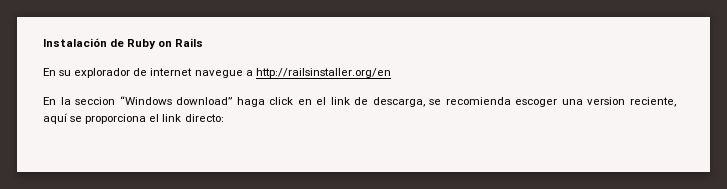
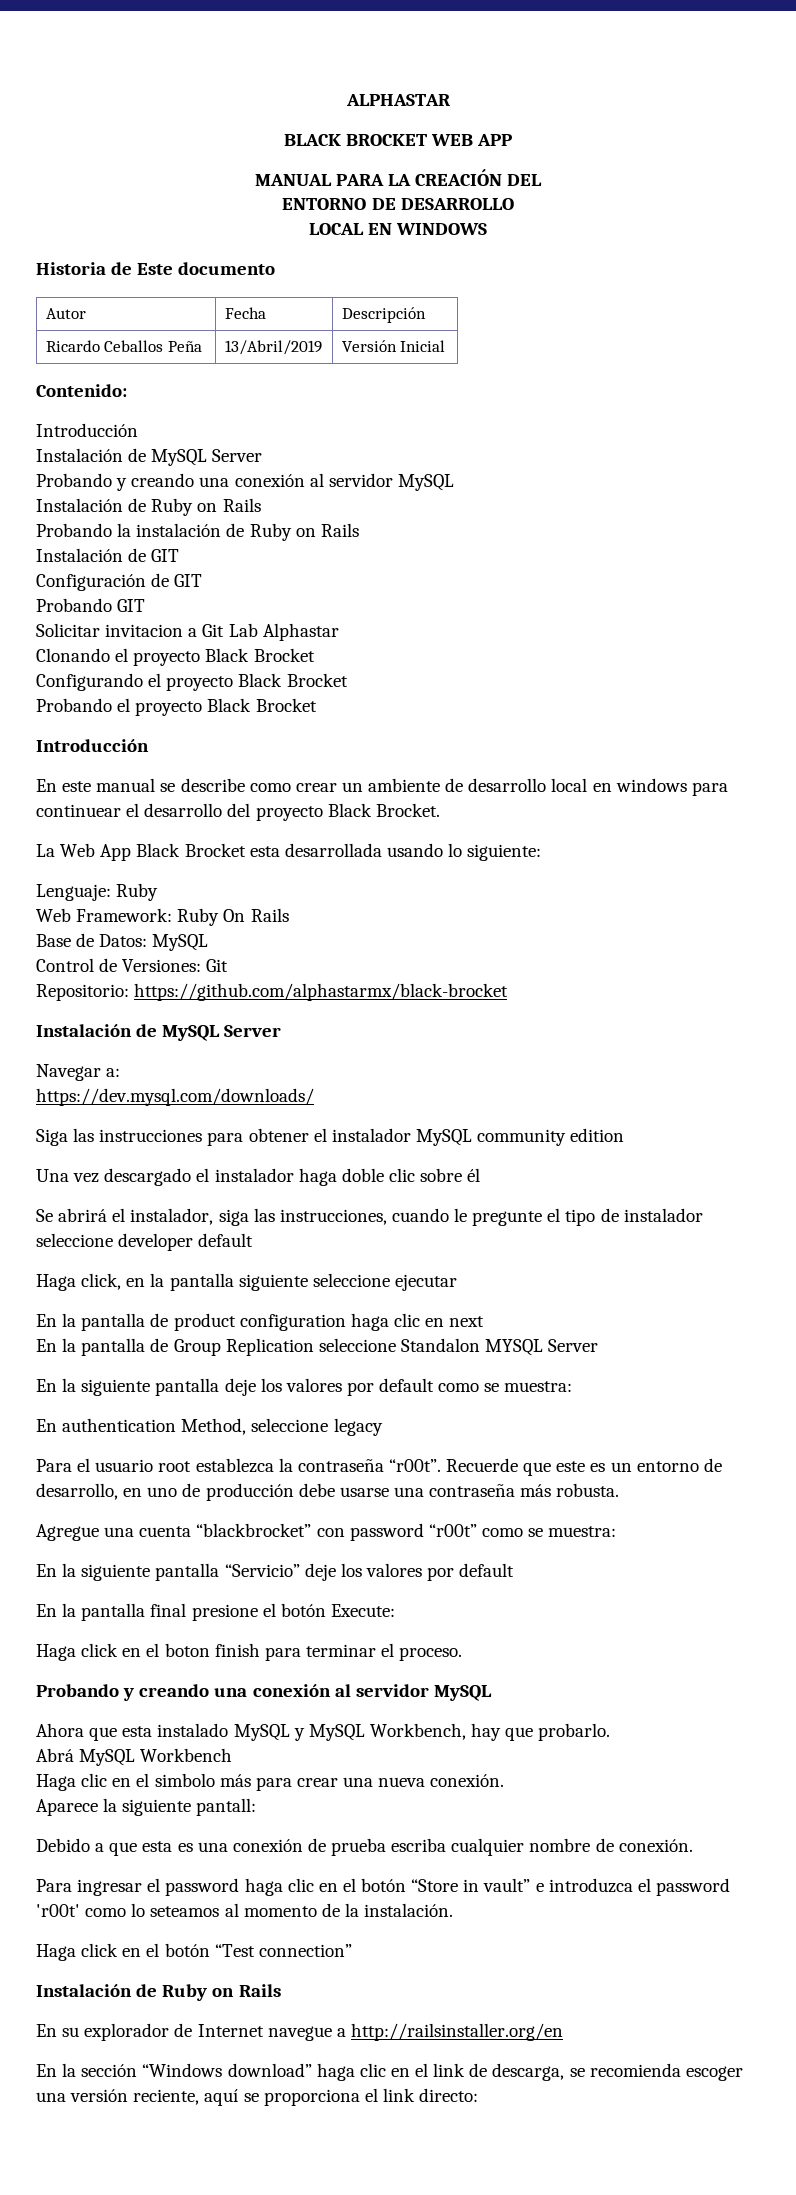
(43, 42) none -> [345,94,450,106] [283,134,513,146] [254,169,543,186] [282,198,514,210] [308,223,488,235] [36,262,276,275] [45,308,86,319] [224,307,266,319] [341,307,426,323] [45,340,202,352] [224,340,322,355] [341,340,446,352] [36,384,127,397] [36,423,138,437] [36,448,263,466] [36,473,454,491] [36,498,261,516] [36,523,359,541] [36,548,180,562] [36,573,203,591] [36,598,146,612] [36,623,339,641] [36,648,315,666] [36,673,348,691] [36,698,317,716] [36,739,149,752] [36,778,728,796] [36,803,440,821] [36,843,542,861] [36,883,159,901] [36,908,289,926] [36,933,209,951] [36,958,229,972] [36,983,509,1001] [36,1024,282,1041] [36,1064,121,1081] [36,1088,314,1106] [36,1128,625,1146] [36,1168,481,1186] [36,1208,703,1226] [36,1233,254,1251] [36,1273,457,1291] [36,1313,485,1331] [36,1338,599,1356] [36,1378,573,1396] [36,1418,383,1436] [36,1458,722,1476] [36,1483,620,1501] [36,1523,617,1541] [36,1563,515,1581] [36,1603,395,1621] [36,1643,463,1661] [36,1684,492,1701] [36,1723,611,1741] [36,1748,233,1766] [36,1773,505,1791] [36,1798,257,1816] [36,1838,693,1856] [36,1878,730,1896] [36,1903,454,1917] [36,1943,352,1961] ALPHASTAR // BLACK BROCKET WEB APP // MANUAL PARA LA CREACIÓN DEL // ENTORNO DE DESARROLLO // LOCAL EN WINDOWS // Historia de Este documento // Autor | Fecha | Descripción // Ricardo Ceballos Peña | 13/Abril/2019 | Versión Inicial // Contenido: // Introducción // Instalación de MySQL Server // Probando y creando una conexión al servidor MySQL // Instalación de Ruby on Rails // Probando la instalación de Ruby on Rails // Instalación de GIT // Configuración de GIT // Probando GIT // Solicitar invitacion a Git Lab Alphastar // Clonando el proyecto Black Brocket // Configurando el proyecto Black Brocket // Probando el proyecto Black Brocket // Introducción // En este manual se describe como crear un ambiente de desarrollo local en windows para continuear el desarrollo del proyecto Black Brocket. // La Web App Black Brocket esta desarrollada usando lo siguiente: // Lenguaje: Ruby // Web Framework: Ruby On Rails // Base de Datos: MySQL // Control de Versiones: Git // Repositorio: https://github.com/alphastarmx/black-brocket // Instalación de MySQL Server // Navegar a: // https://dev.mysql.com/downloads/ // Siga las instrucciones para obtener el instalador MySQL community edition // Una vez descargado el instalador haga doble clic sobre él // Se abrirá el instalador, siga las instrucciones, cuando le pregunte el tipo de instalador seleccione developer default // Haga click, en la pantalla siguiente seleccione ejecutar // En la pantalla de product configuration haga clic en next // En la pantalla de Group Replication seleccione Standalon MYSQL Server // En la siguiente pantalla deje los valores por default como se muestra: // En authentication Method, seleccione legacy // Para el usuario root establezca la contraseña “r00t”. Recuerde que este es un entorno de desarrollo, en uno de producción debe usarse una contraseña más robusta. // Agregue una cuenta “blackbrocket” con password “r00t” como se muestra: // En la siguiente pantalla “Servicio” deje los valores por default // En la pantalla final presione el botón Execute: // Haga click en el boton finish para terminar el proceso. // Probando y creando una conexión al servidor MySQL // Ahora que esta instalado MySQL y MySQL Workbench, hay que probarlo. // Abrá MySQL Workbench // Haga clic en el simbolo más para crear una nueva conexión. // Aparece la siguiente pantall: // Debido a que esta es una conexión de prueba escriba cualquier nombre de conexión. // Para ingresar el password haga clic en el botón “Store in vault” e introduzca el password 'r00t' como lo seteamos al momento de la instalación. // Haga click en el botón “Test connection” //
[150,68,193,76] internet -> [197,2024,264,2037] Internet
[75,97,116,105] seccion -> [81,2064,138,2077] sección
[269,97,294,105] click -> [359,2063,386,2077] clic
[587,97,626,105] version -> [70,2089,129,2102] versión

